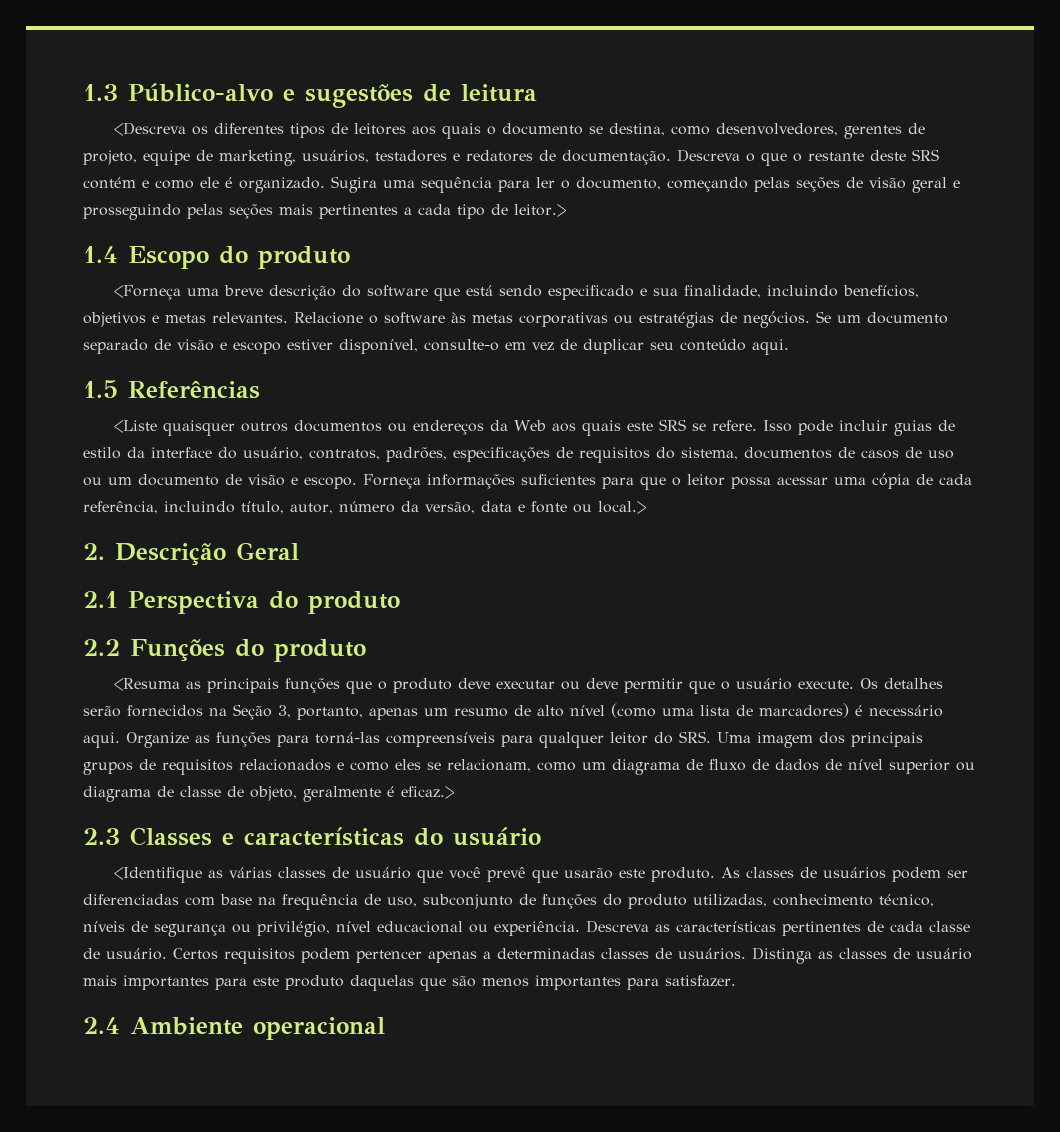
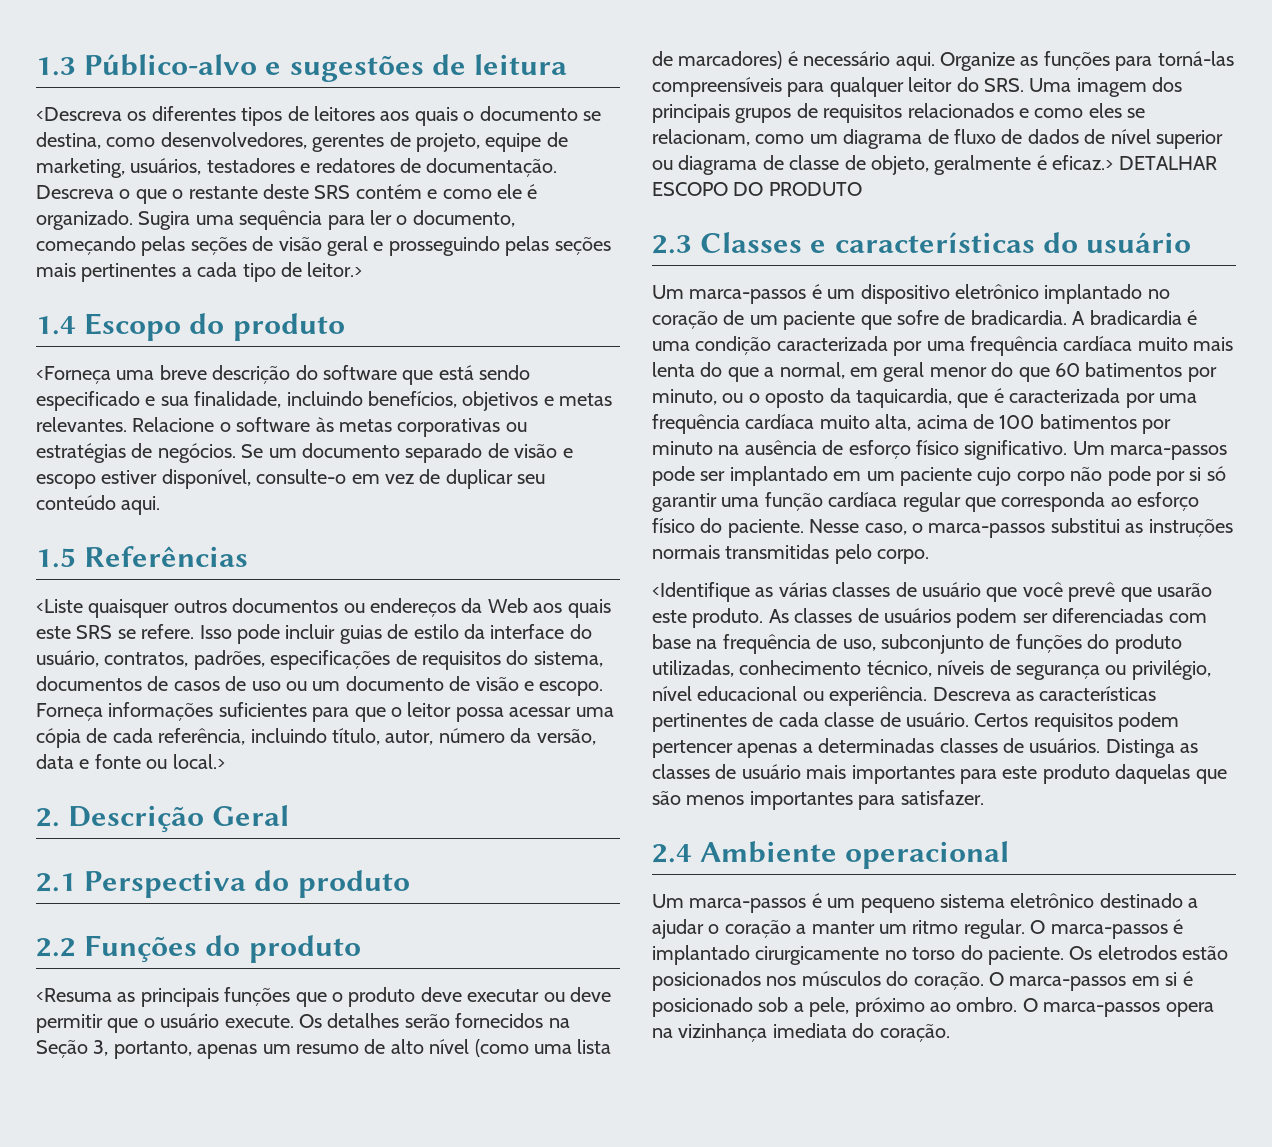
(454, 792) none -> [1118,156,1217,170] [652,182,862,196] DETALHAR ESCOPO DO PRODUTO
(541, 836) none -> [652,284,1170,304] [652,310,1197,330] [652,336,1234,356] [652,362,1217,382] [652,388,1197,408] [652,414,1172,434] [652,440,1228,460] [652,466,1226,486] [652,492,1200,512] [652,518,1233,538] [652,544,930,564] // Um marca-passos é um dispositivo eletrônico implantado no coração de um paciente que sofre de bradicardia. A bradicardia é uma condição caracterizada por uma frequência cardíaca muito mais lenta do que a normal, em geral menor do que 60 batimentos por minuto, ou o oposto da taquicardia, que é caracterizada por uma frequência cardíaca muito alta, acima de 100 batimentos por minuto na ausência de esforço físico significativo. Um marca-passos pode ser implantado em um paciente cujo corpo não pode por si só garantir uma função cardíaca regular que corresponda ao esforço físico do paciente. Nesse caso, o marca-passos substitui as instruções normais transmitidas pelo corpo.
(385, 1028) none -> [652,893,1199,913] [652,919,1183,939] [652,945,1229,965] [652,971,1193,991] [652,997,1214,1017] [652,1023,950,1042] // Um marca-passos é um pequeno sistema eletrônico destinado a ajudar o coração a manter um ritmo regular. O marca-passos é implantado cirurgicamente no torso do paciente. Os eletrodos estão posicionados nos músculos do coração. O marca-passos em si é posicionado sob a pele, próximo ao ombro. O marca-passos opera na vizinhança imediata do coração.

